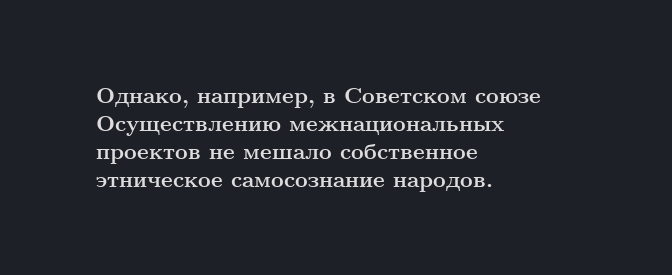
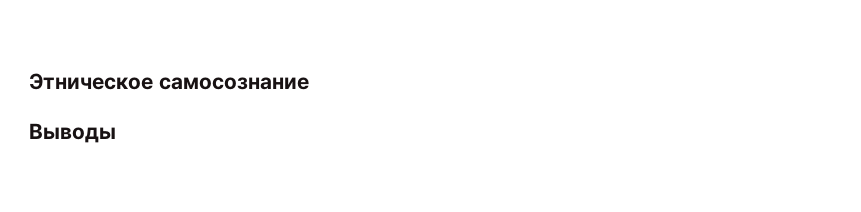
[96,88,541,108] [96,116,504,136] [96,144,478,164] [96,177,223,187] Однако, например, в Советском союзе Осуществлению межнациональных проектов не мешало собственное этническое -> [29,73,153,90] Этническое
[393,177,493,192] народов. -> [29,123,116,143] // Выводы

